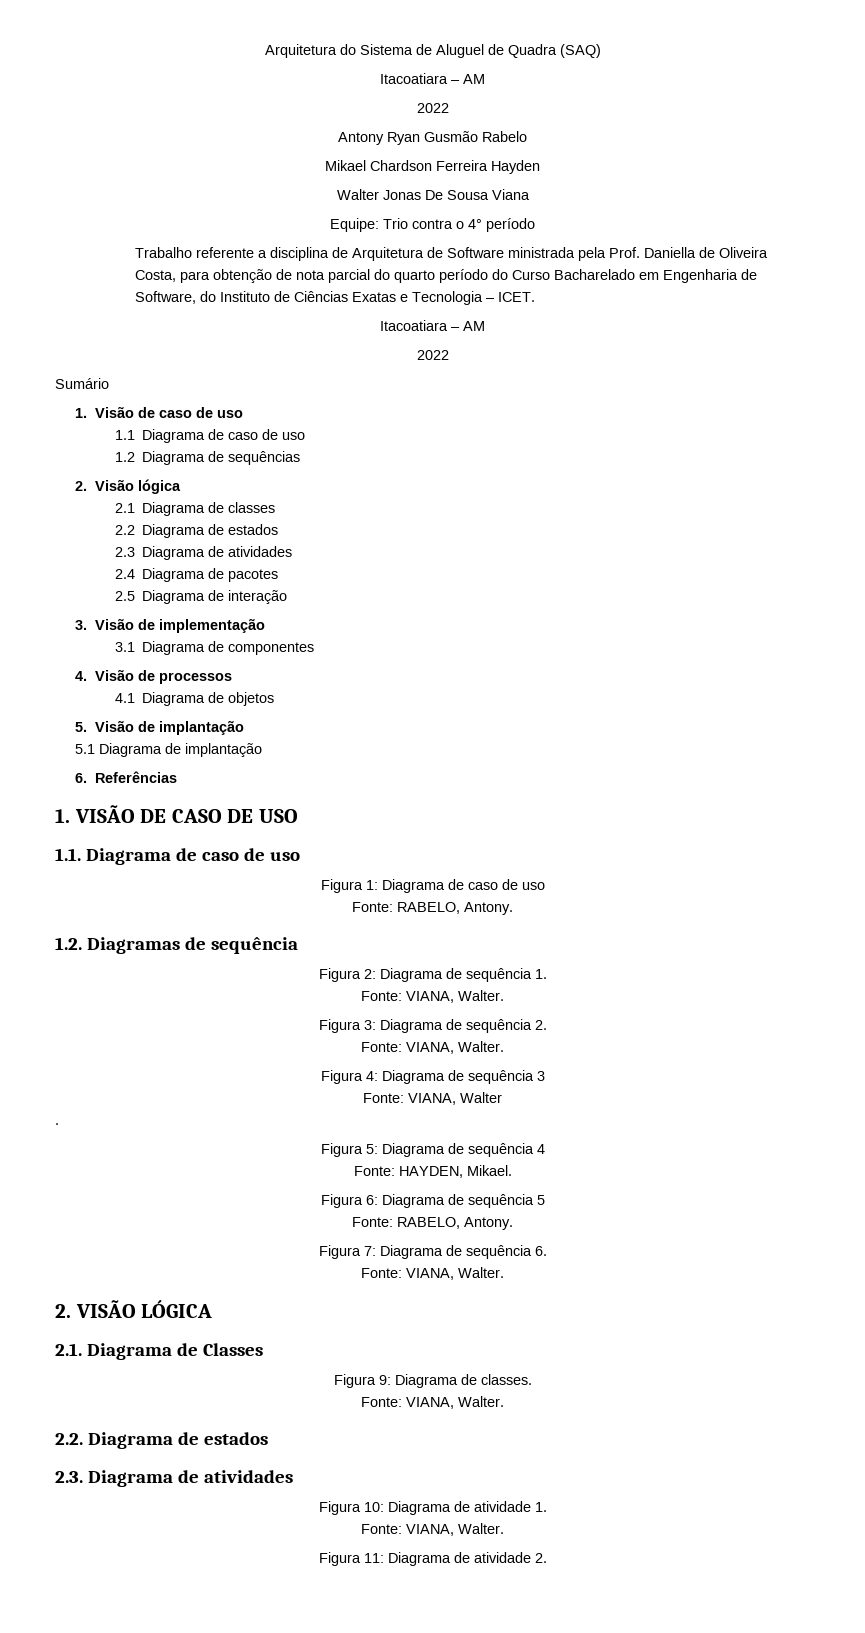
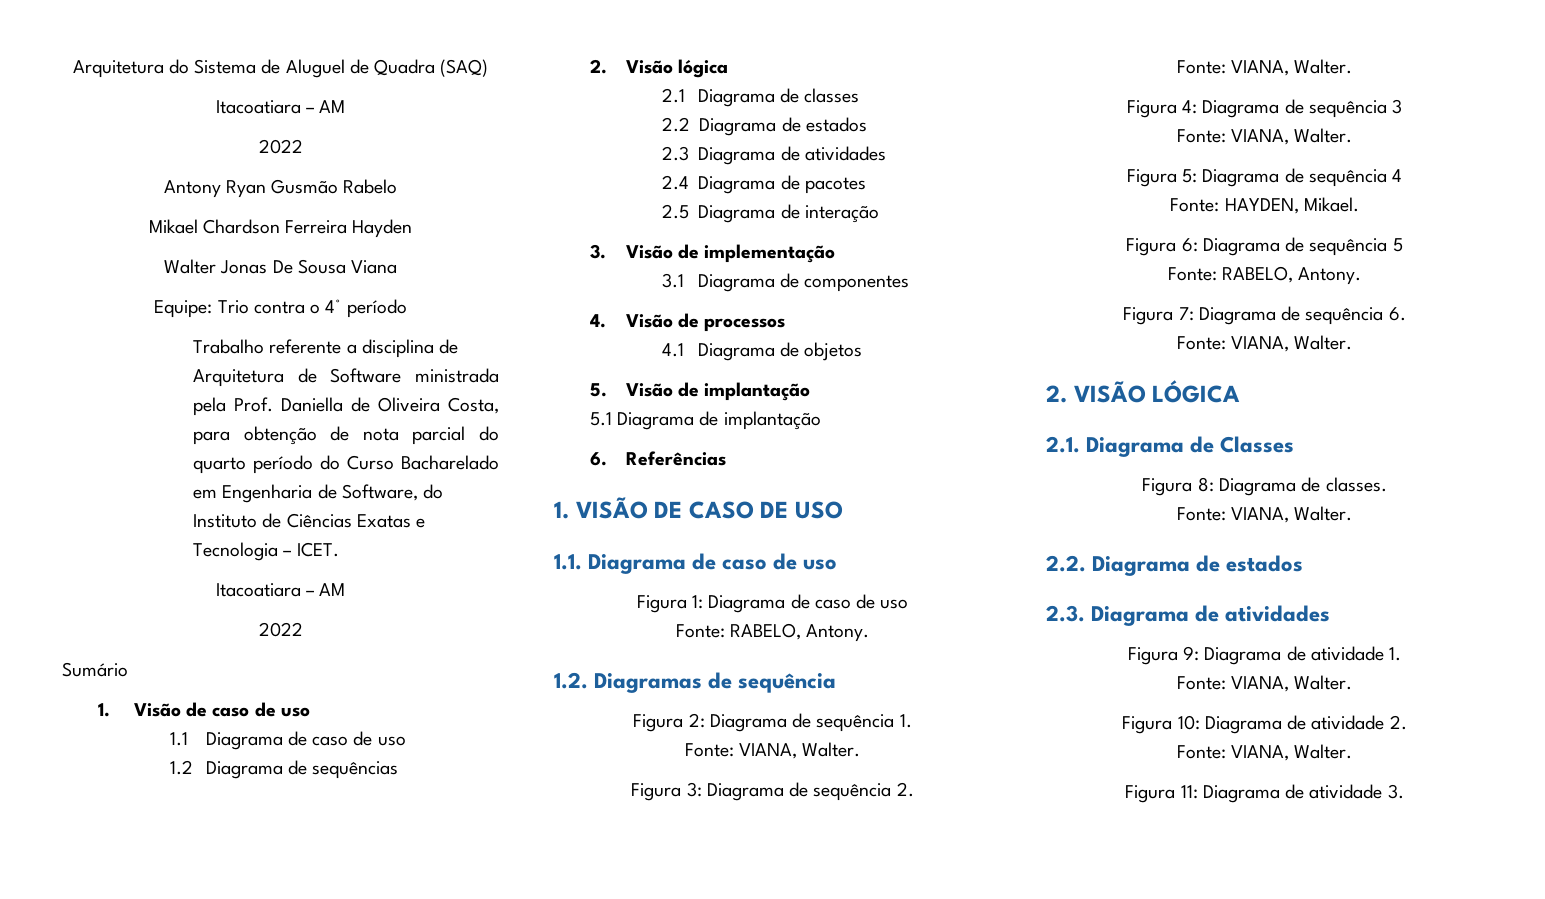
[460,1092,502,1103] [55,1123,59,1125] Walter // . -> [1294,128,1353,143] Walter.
[378,1375,391,1385] 9: -> [1197,477,1214,492] 8:
[363,1502,384,1512] 10: -> [1183,646,1200,661] 9:
(504, 1528) none -> [1122,715,1407,734] [1176,744,1353,761] // Figura 10: Diagrama de atividade 2. // Fonte: VIANA, Walter.
[534,1553,547,1563] 2. -> [1387,784,1404,799] 3.

